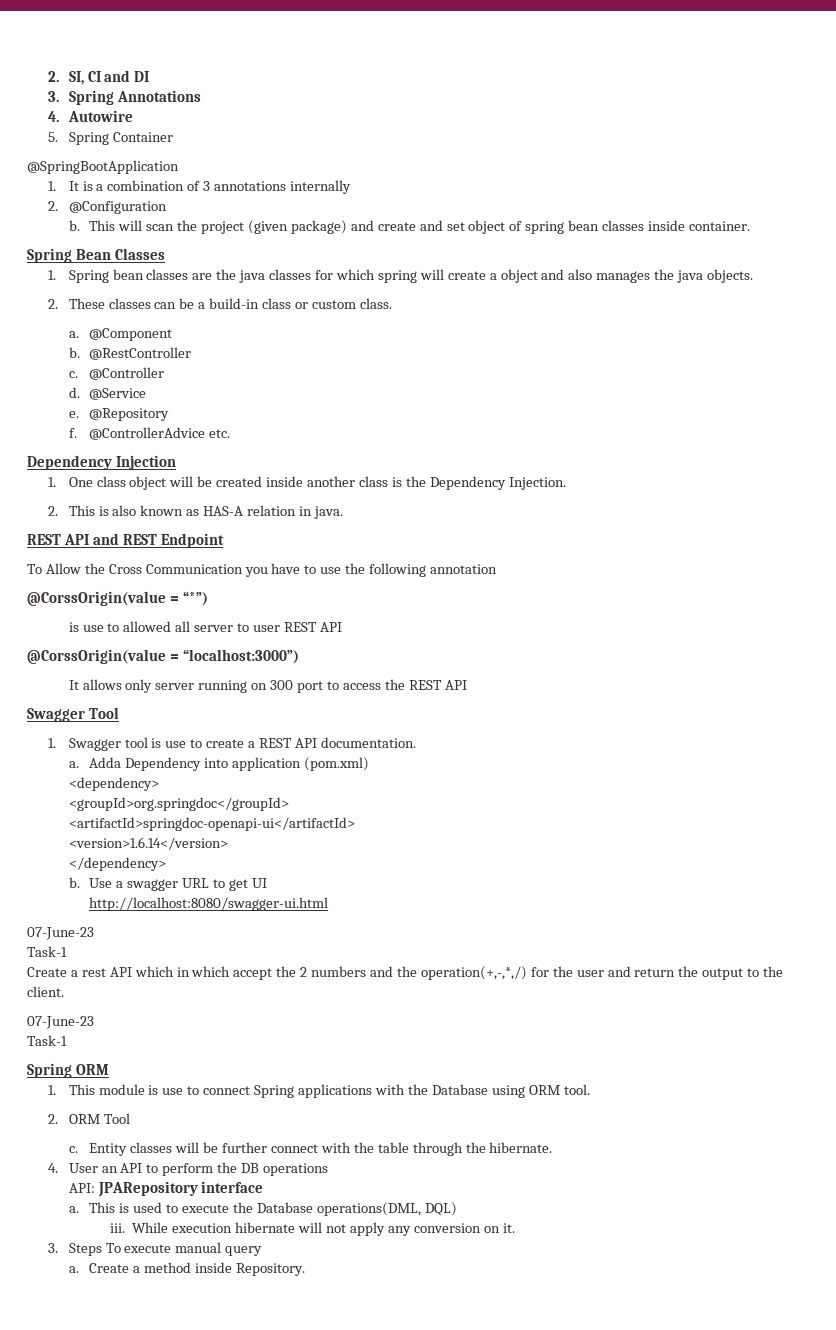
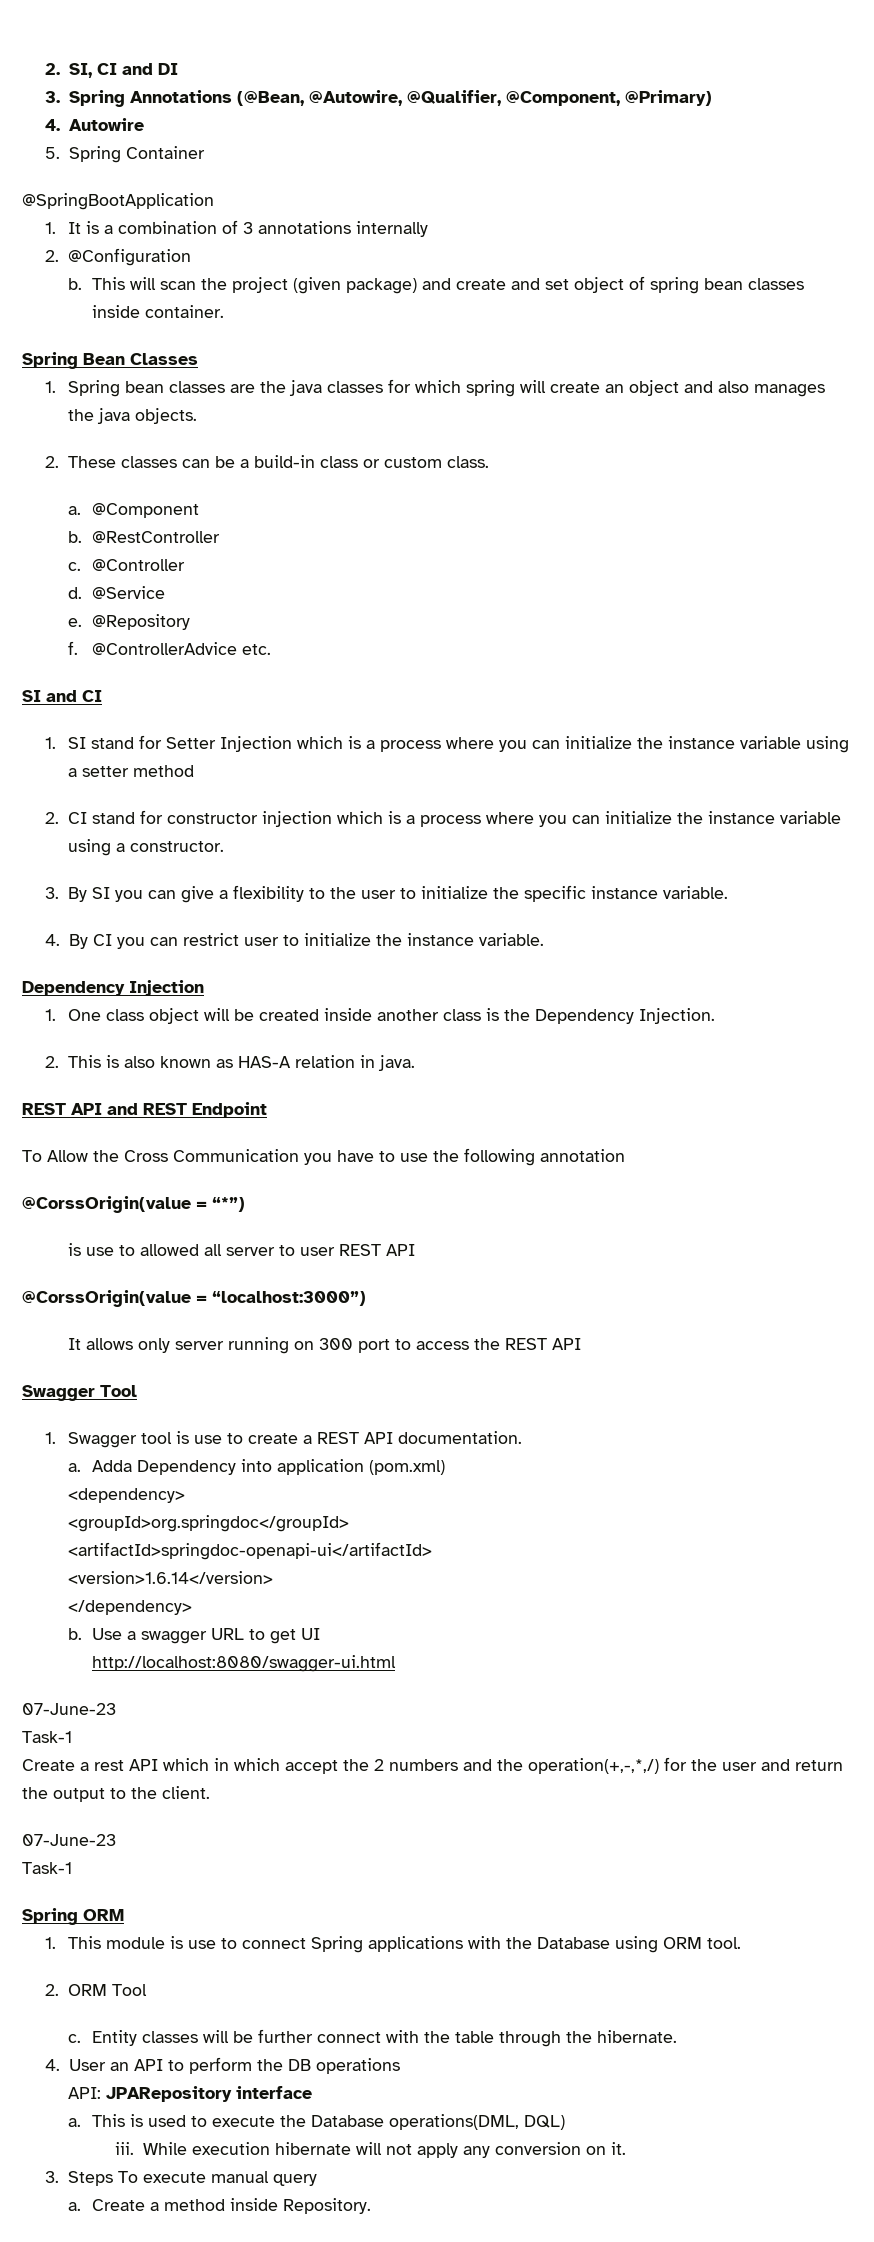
(201, 96) none -> [236,90,712,106] (@Bean, @Autowire, @Qualifier, @Component, @Primary)
[489,273,497,280] a -> [605,384,625,393] an
(231, 433) none -> [22,690,102,702] [45,735,850,753] [68,765,195,777] [45,810,842,827] [68,839,225,856] [45,885,729,903] [45,933,544,949] // SI and CI // 1. SI stand for Setter Injection which is a process where you can initialize the instance variable using a setter method // 2. CI stand for constructor injection which is a process where you can initialize the instance variable using a constructor. // 3. By SI you can give a flexibility to the user to initialize the specific instance variable. // 4. By CI you can restrict user to initialize the instance variable.

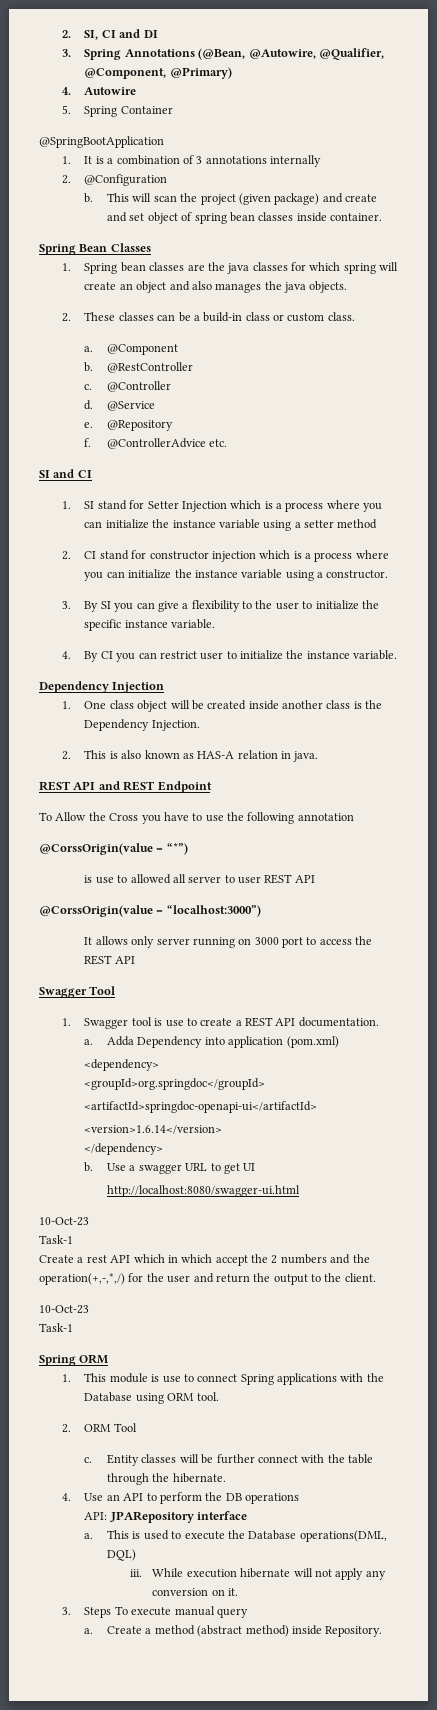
[173,1149,299,1162] Communication -> (139, 817) none
[319,1338,354,1350] 300 -> [254,937,279,945] 3000
[22,1703,116,1715] 07-June-23 -> [39,1217,89,1226] 10-Oct-23
[22,1834,116,1846] 07-June-23 -> [39,1305,89,1314] 10-Oct-23
[68,2059,106,2071] User -> [84,1493,104,1501] Use
(225, 2205) none -> [197,1625,289,1637] (abstract method)

